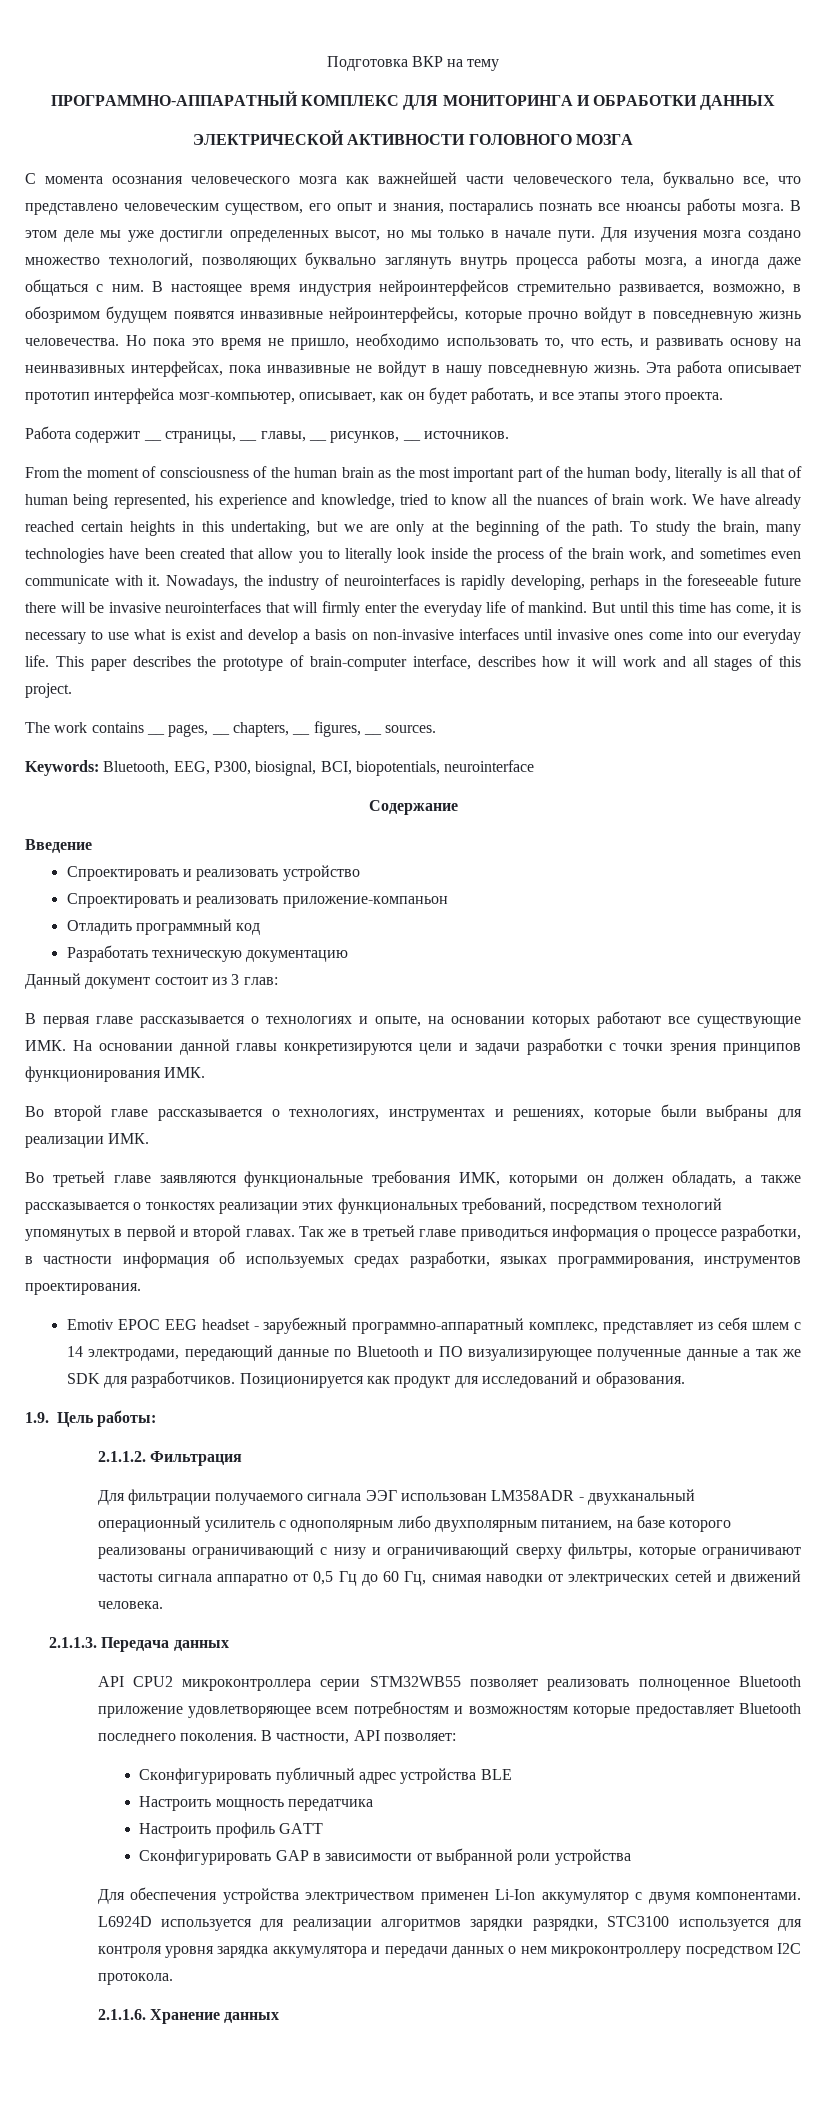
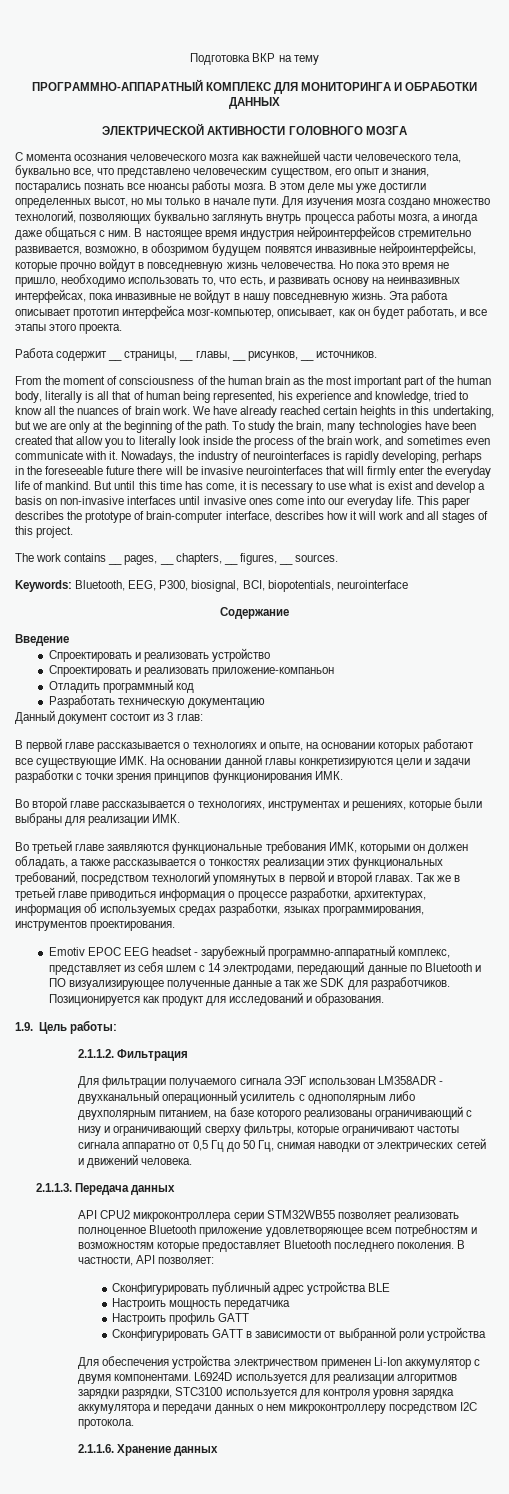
[43,1016,90,1028] первая -> [26,738,63,752] первой
[25,1256,113,1264] в частности -> [353,891,426,901] архитектурах,
[383,1571,400,1582] 60 -> [242,1140,255,1149] 50
[275,1850,309,1861] GAP -> [212,1329,244,1338] GATT

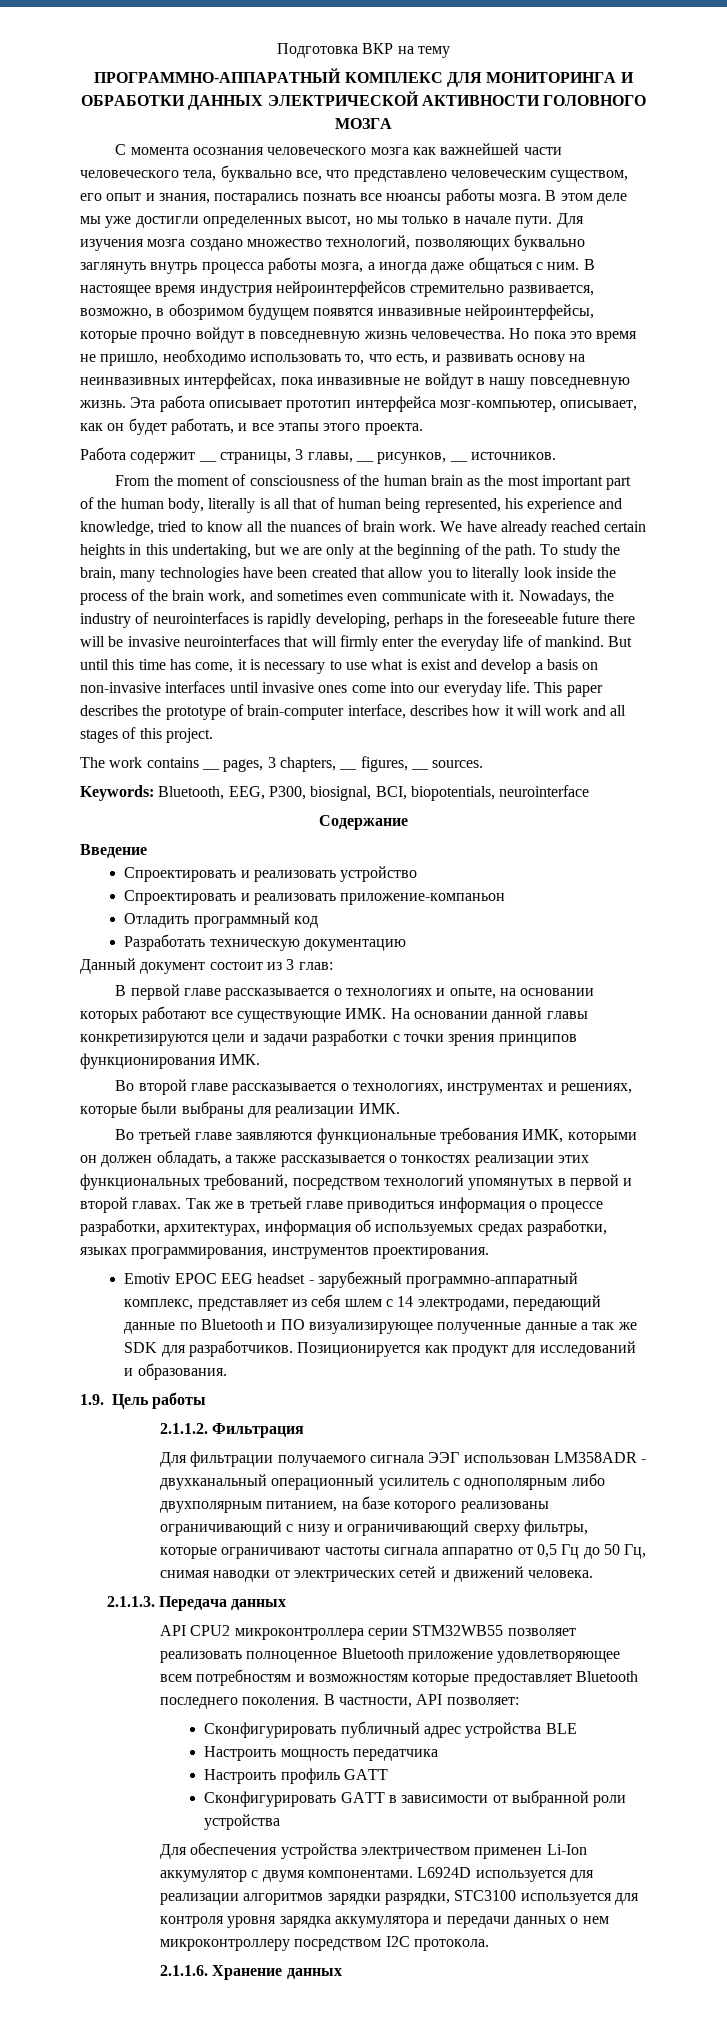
(280, 103) // -> (264, 102) none
[179,358,194,361] __ -> [295,449,304,460] 3
[159,562,174,565] __ -> [267,757,276,768] 3
[69,1020,117,1034] работы: -> [152,1392,207,1409] работы

